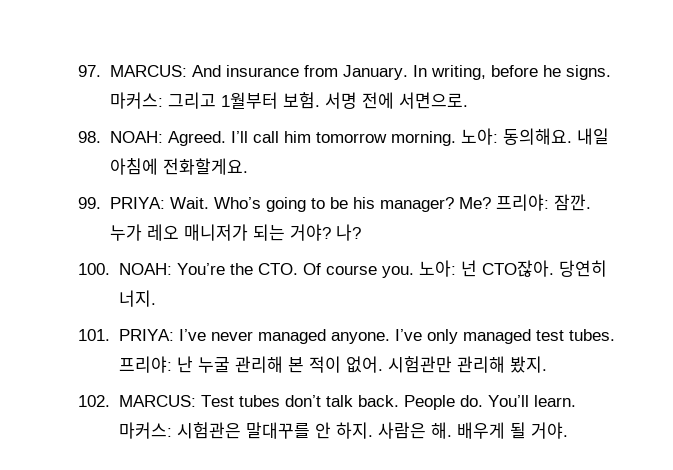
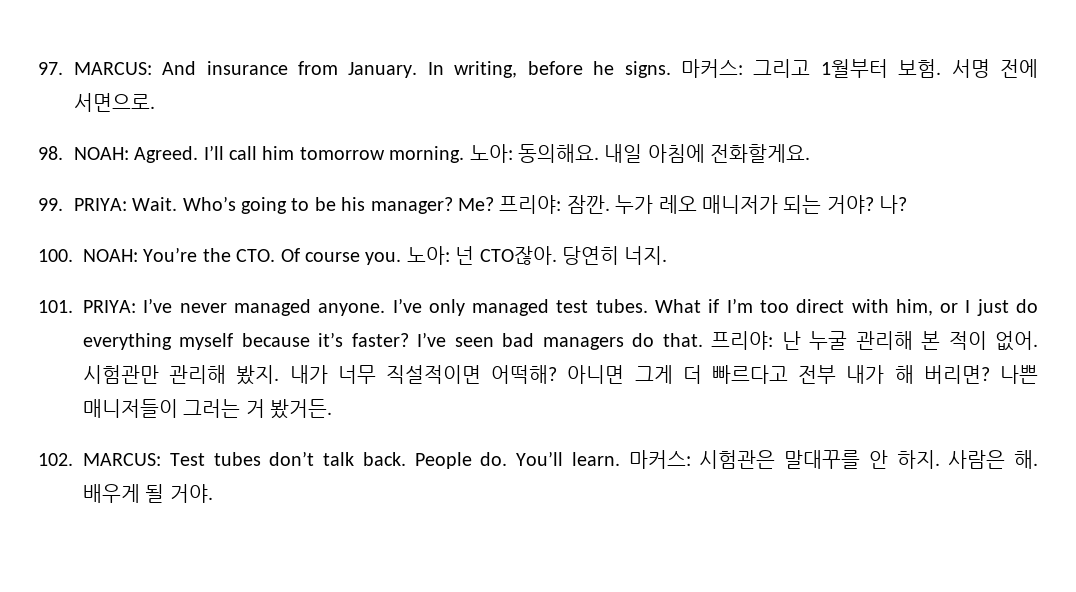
(615, 335) none -> [655,298,1038,316] [83,332,703,350] What if I’m too direct with him, or I just do everything myself because it’s faster? I’ve seen bad managers do that.
(547, 364) none -> [289,365,1039,384] [83,399,333,419] 내가 너무 직설적이면 어떡해? 아니면 그게 더 빠르다고 전부 내가 해 버리면? 나쁜 매니저들이 그러는 거 봤거든.

